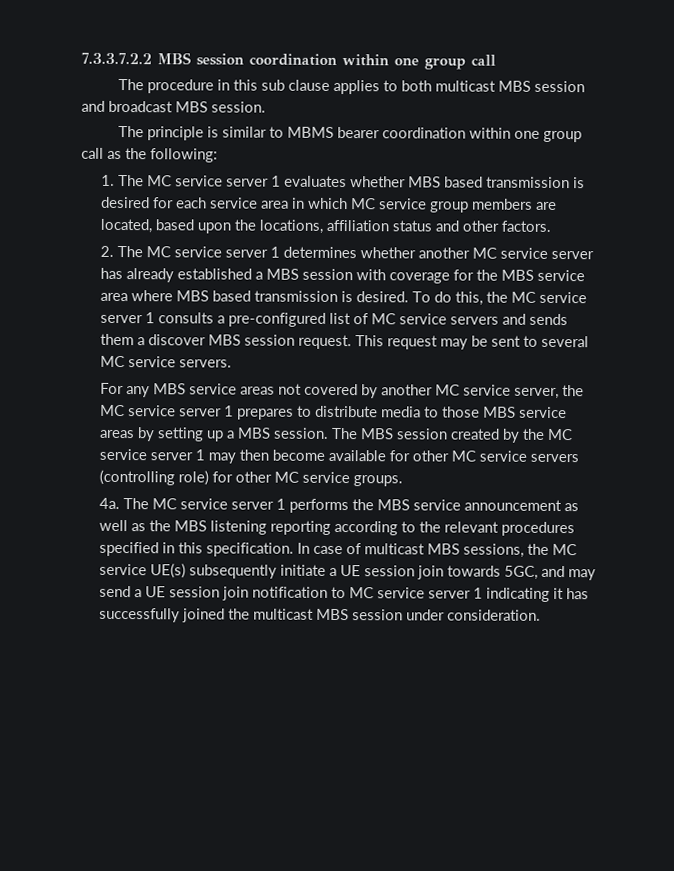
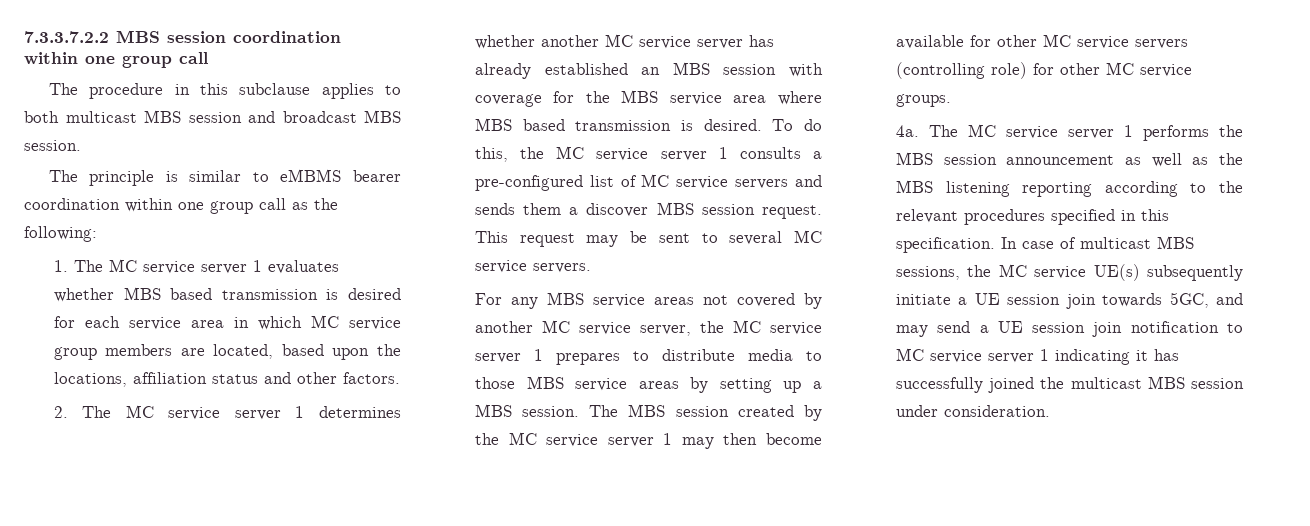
[261,79,331,91] sub clause -> [239,83,311,95] subclause
[287,126,335,138] MBMS -> [280,169,342,182] eMBMS
[254,271,263,280] a -> [641,67,661,75] an
[412,499,461,511] service -> [943,154,997,165] session

